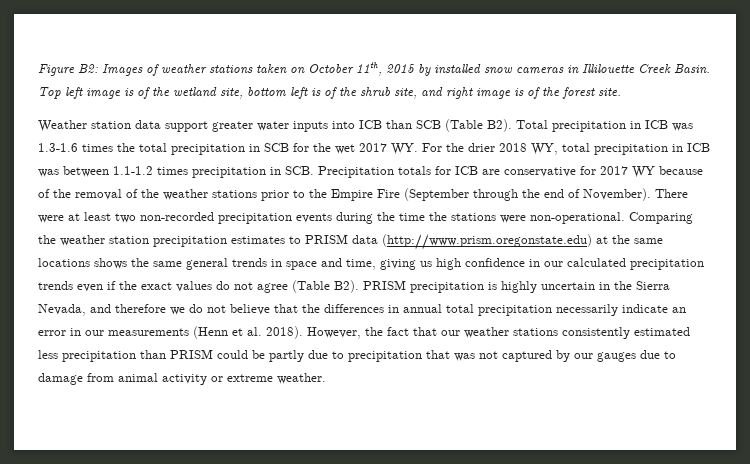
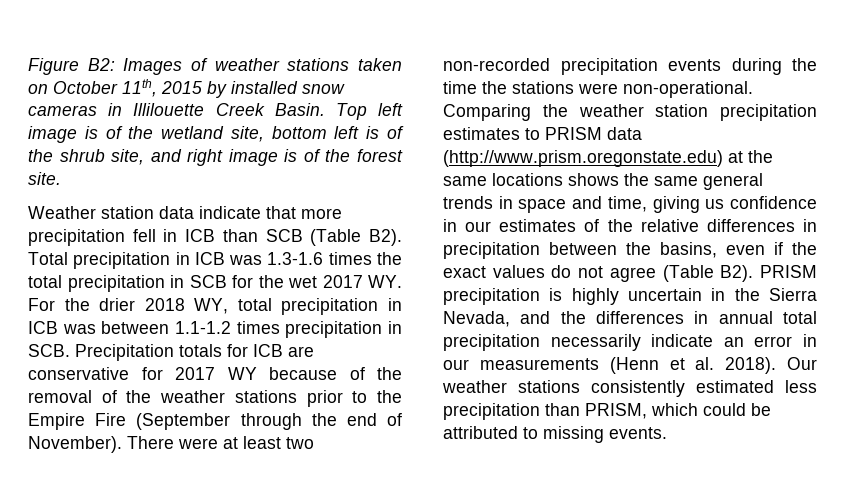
[165,121,355,132] support greater water inputs into -> [199,206,342,219] [28,229,178,246] indicate that more precipitation fell in
[436,258,461,270] high -> (725, 204) none
[567,258,704,270] [38,281,73,290] calculated precipitation trends -> [499,219,817,232] [443,242,717,259] estimates of the relative differences in precipitation between the basins,
[115,304,298,315] therefore we do not believe that -> (551, 317) none
[307,327,460,339] However, the fact that our -> [787,357,817,370] Our
[170,349,676,362] [38,373,326,385] PRISM could be partly due to precipitation that was not captured by our gauges due to damage from animal activity or extreme weather. -> [585,403,771,419] [443,426,667,443] PRISM, which could be attributed to missing events.

